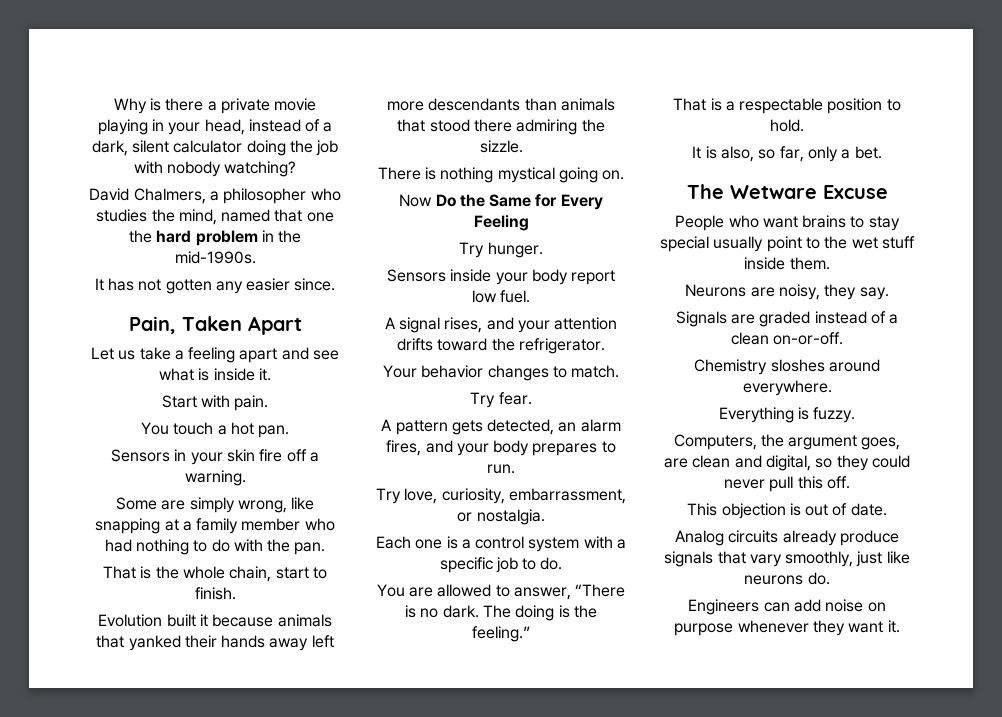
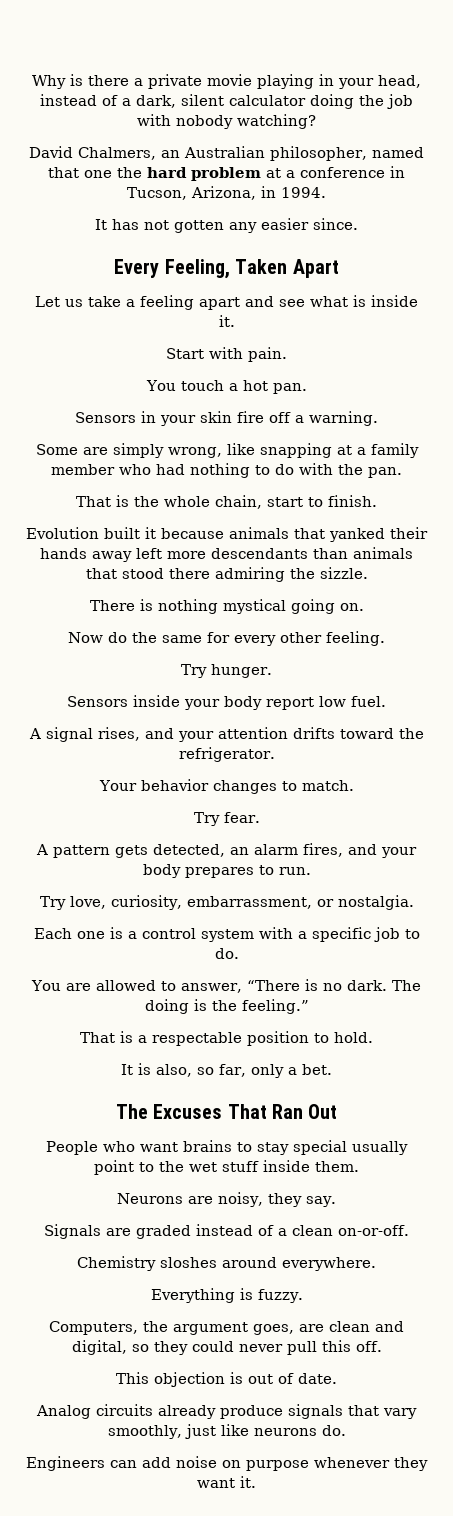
[210,188,341,204] [96,209,217,225] a philosopher who studies the mind, -> [161,146,368,161] an Australian philosopher,
[261,230,302,243] [174,251,256,264] in the mid-1990s. -> [266,166,405,178] [127,186,326,200] at a conference in Tucson, Arizona, in 1994.
[128,316,176,334] Pain, -> [114,259,230,279] Every Feeling,
[435,194,603,210] [473,215,529,231] Do the Same for Every Feeling -> [108,631,385,646] do the same for every other feeling.
[729,185,888,199] Wetware Excuse -> [153,1104,338,1119] Excuses That Ran Out

